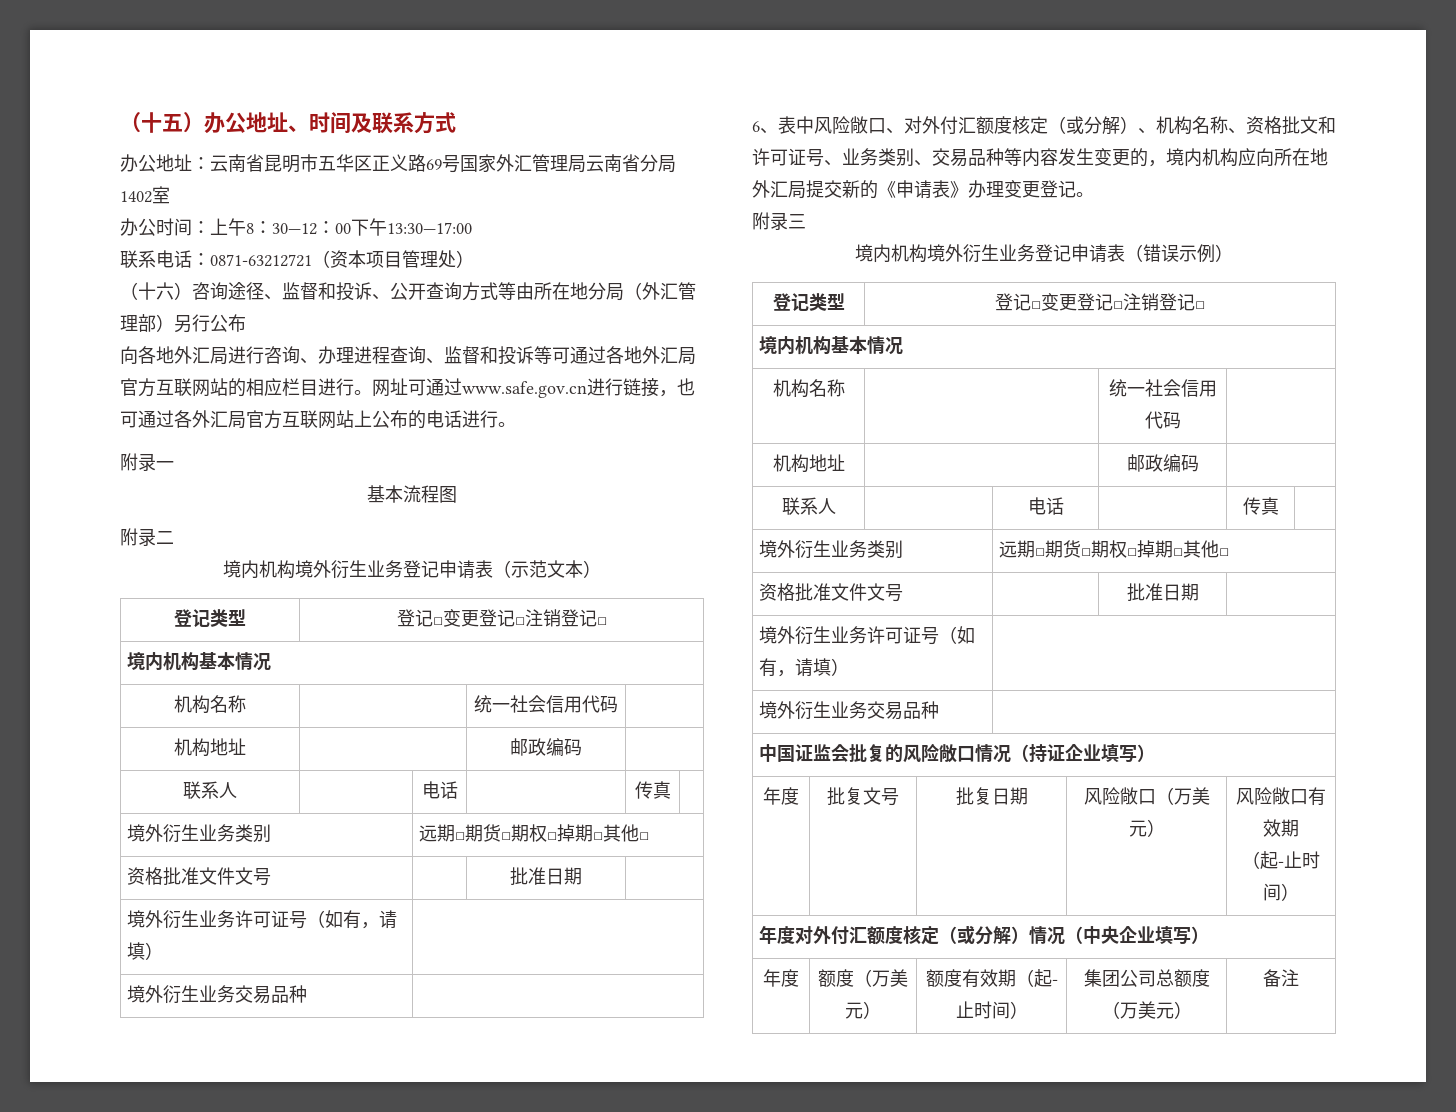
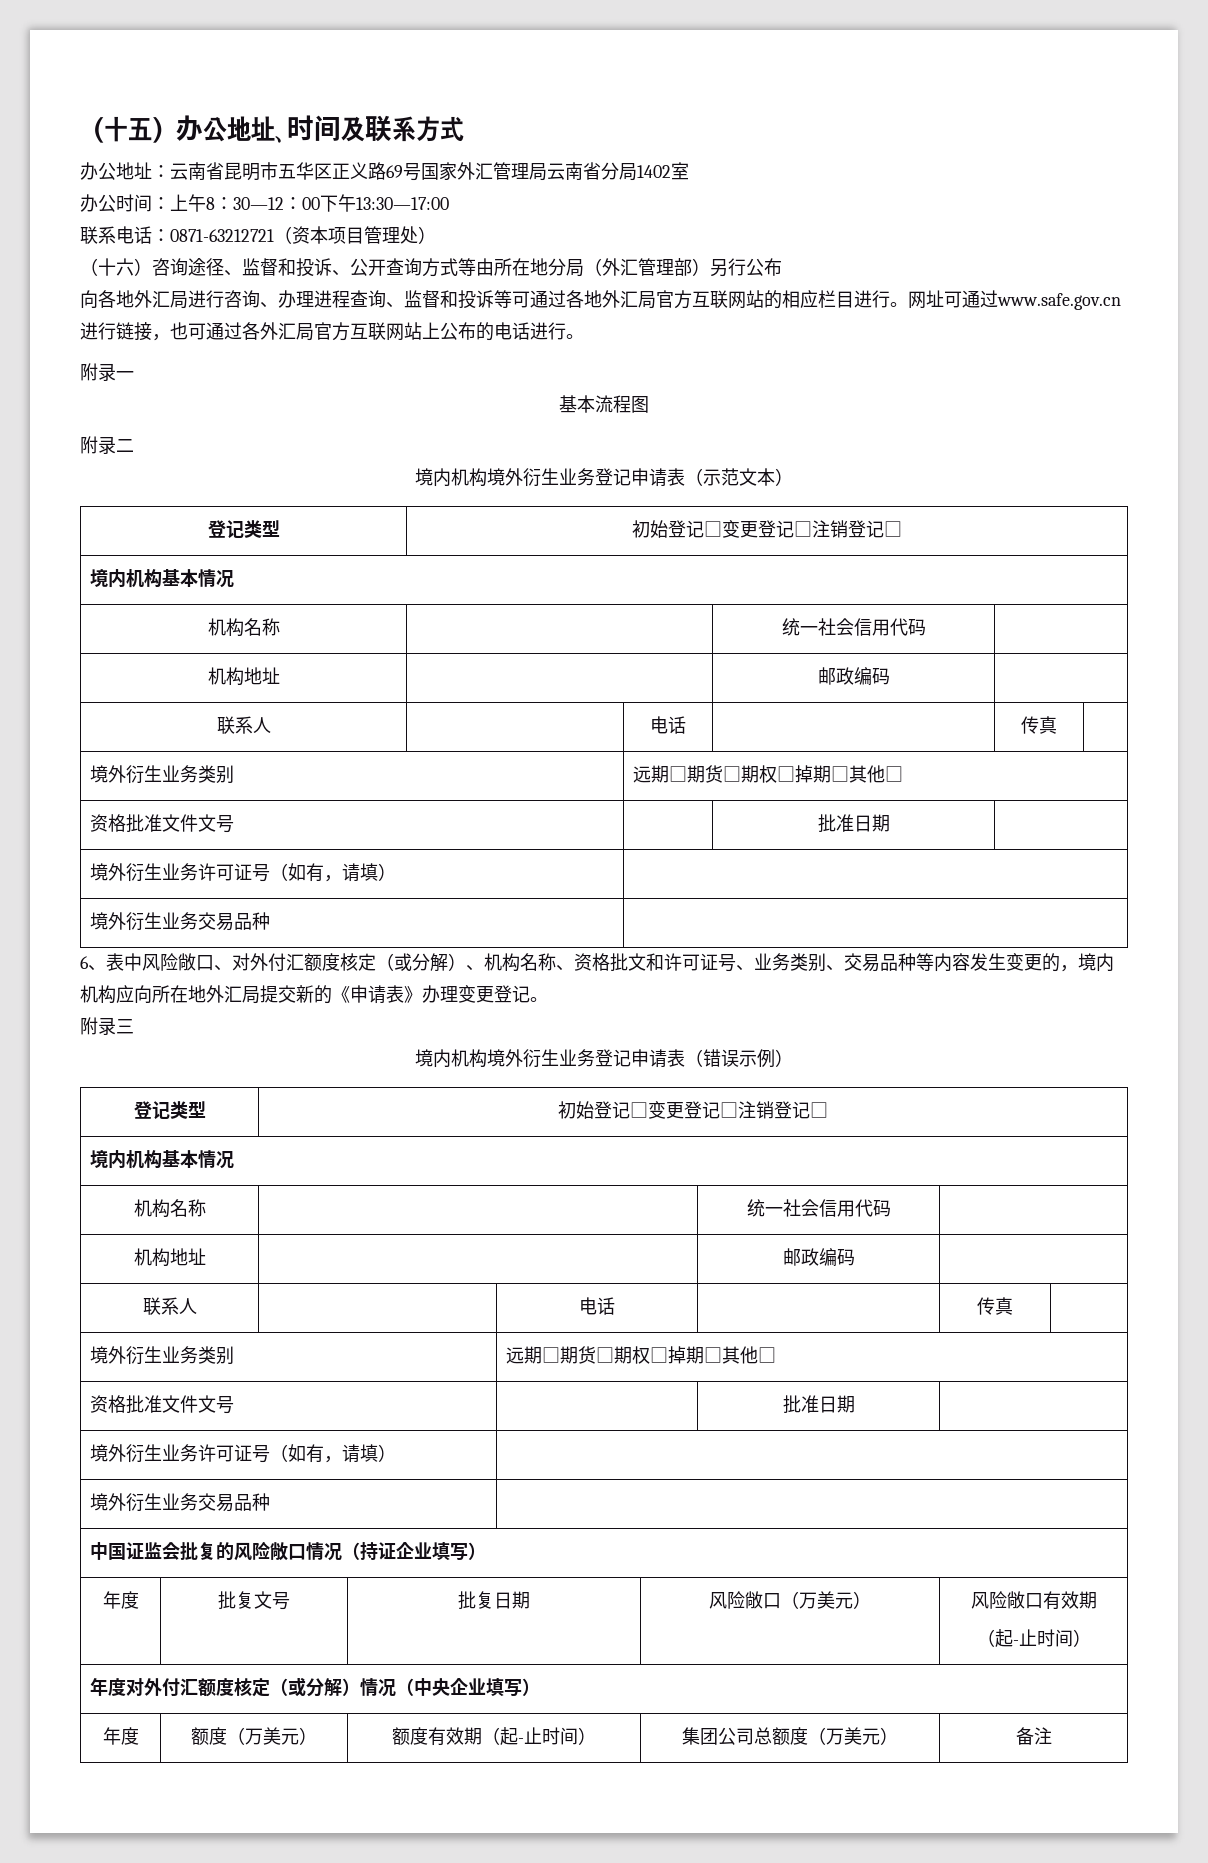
(246, 617) none -> [632,520,669,538] 初始
(845, 301) none -> [558,1101,594,1119] 初始

